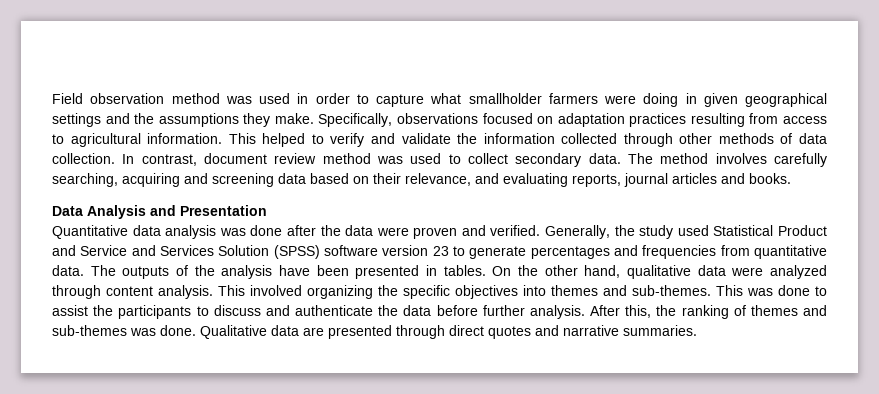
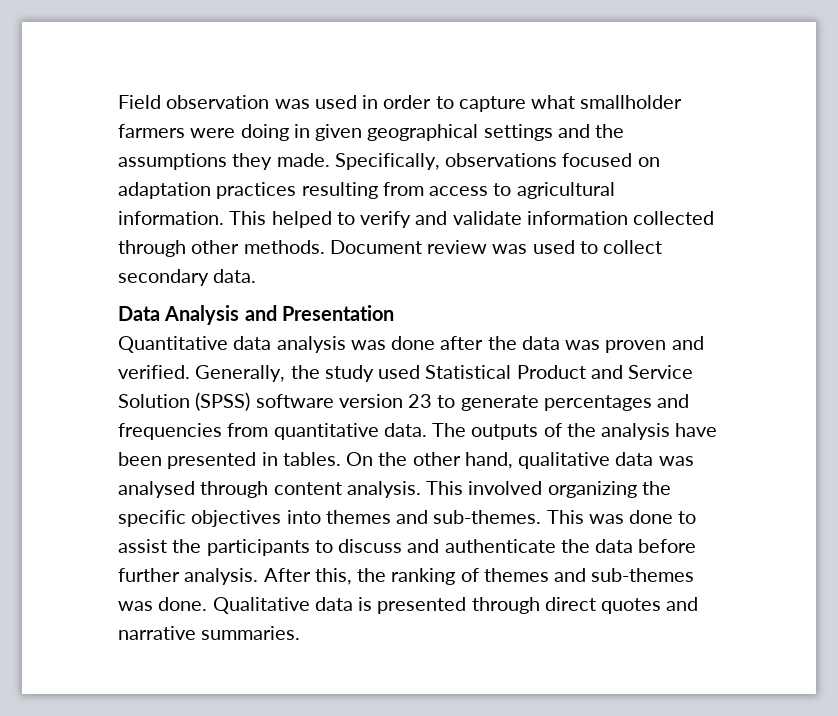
[171,93,220,104] method -> (270, 102) none
[274,113,314,124] make. -> [276,153,330,167] made.
[457,133,478,144] the -> (522, 218) none
[718,133,827,144] [52,153,371,166] methods of data collection. In contrast, document review method -> [243,240,488,254] methods. Document review
[628,153,828,167] [52,173,791,187] The method involves carefully searching, acquiring and screening data based on their relevance, and evaluating reports, journal articles and books. -> (257, 276) none
[376,227,409,236] were -> [565,340,601,350] was
[131,245,214,256] and Services -> (694, 372) none
[731,265,827,279] were analyzed -> [658,456,694,466] [118,481,195,498] was analysed
[303,327,324,336] are -> [358,597,373,611] is

